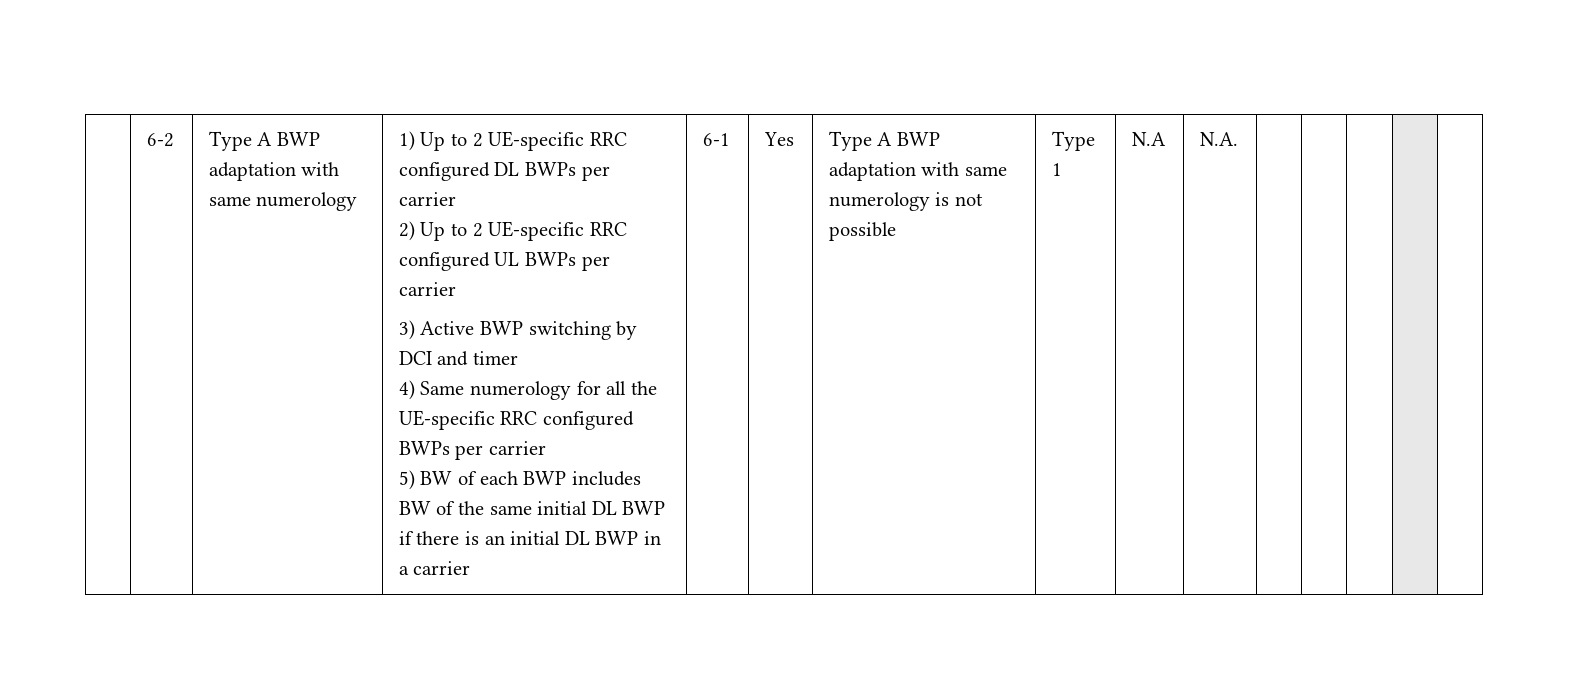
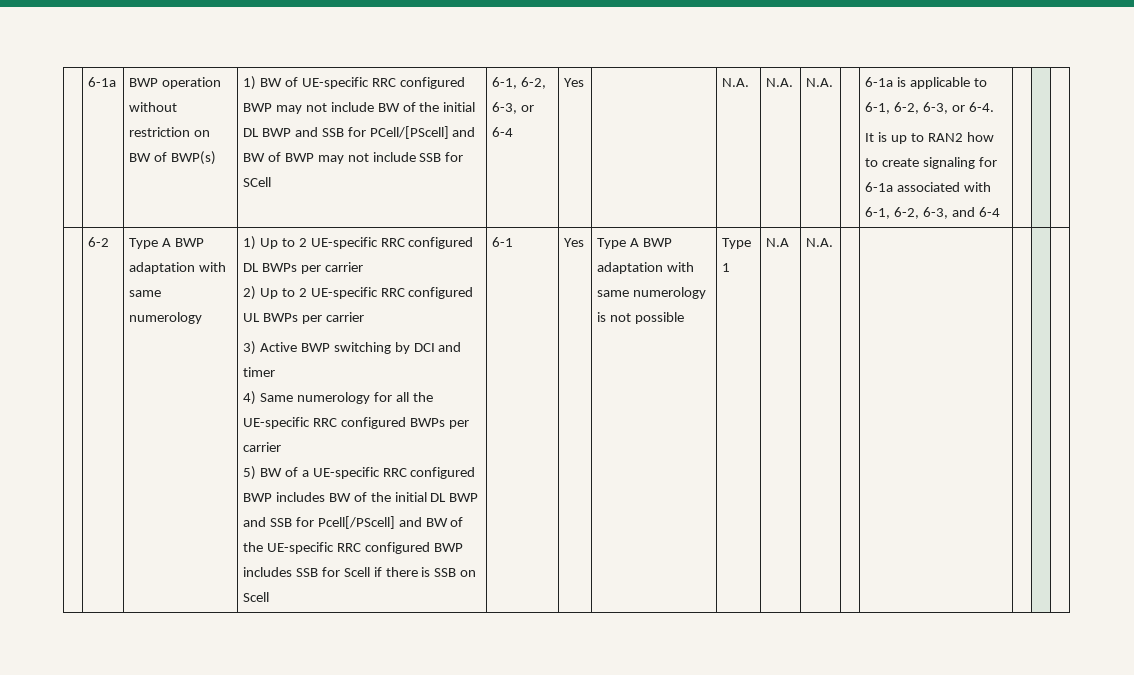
(146, 140) none -> [87,77,116,87] [128,77,221,89] [128,102,177,112] [128,127,210,137] [128,151,216,165] [242,76,465,90] [242,102,476,114] [242,126,476,139] [242,152,464,164] [242,177,271,187] [491,77,546,89] [491,102,534,114] [491,127,513,137] [563,78,584,87] [721,78,749,87] [765,78,793,87] [805,78,833,87] [864,77,987,89] [864,102,994,114] [864,132,994,144] [864,157,997,169] [864,182,991,192] [864,207,1000,219] | 6-1a | BWP operation without restriction on BW of BWP(s) | 1) BW of UE-specific RRC configured BWP may not include BW of the initial DL BWP and SSB for PCell/[PScell] and BW of BWP may not include SSB for SCell | 6-1, 6-2, 6-3, or 6-4 | Yes | | N.A. | N.A. | N.A. | | 6-1a is applicable to 6-1, 6-2, 6-3, or 6-4. // It is up to RAN2 how to create signaling for 6-1a associated with 6-1, 6-2, 6-3, and 6-4 | | | //
[479,471,518,485] each -> [301,467,476,479] a UE-specific RRC configured
[489,501,666,515] [398,531,661,545] [398,561,471,575] same initial DL BWP if there is an initial DL BWP in a carrier -> [394,492,479,502] [242,516,464,529] [242,542,463,554] [242,567,477,577] [242,592,269,602] initial DL BWP and SSB for Pcell[/PScell] and BW of the UE-specific RRC configured BWP includes SSB for Scell if there is SSB on Scell

